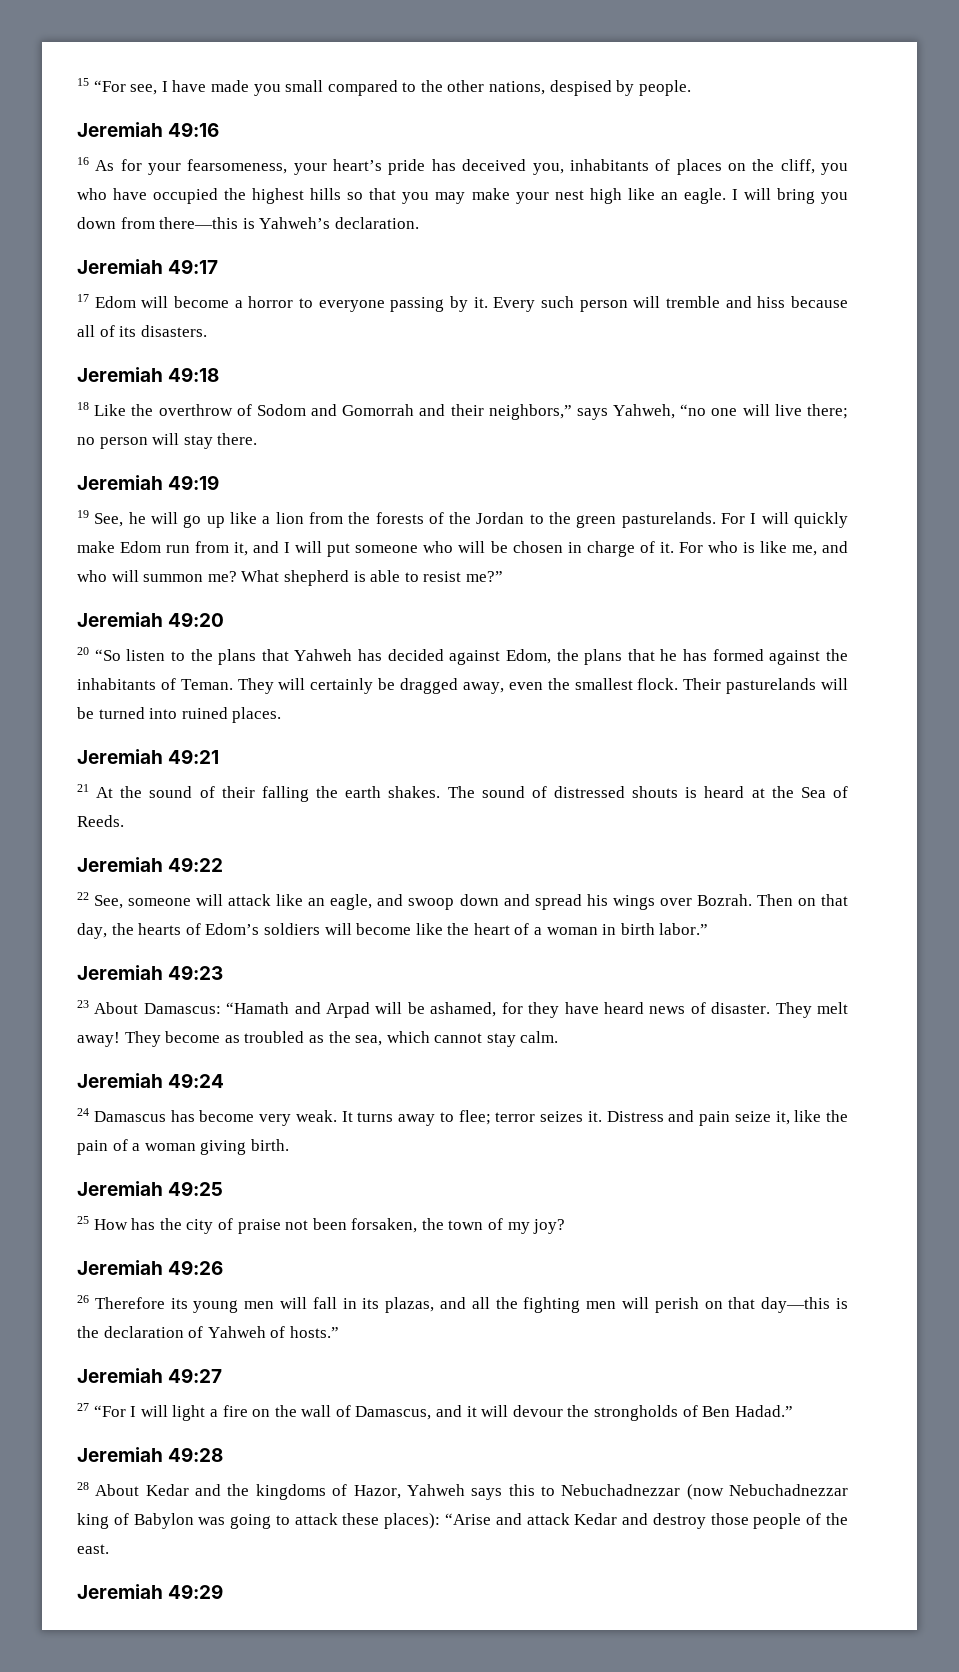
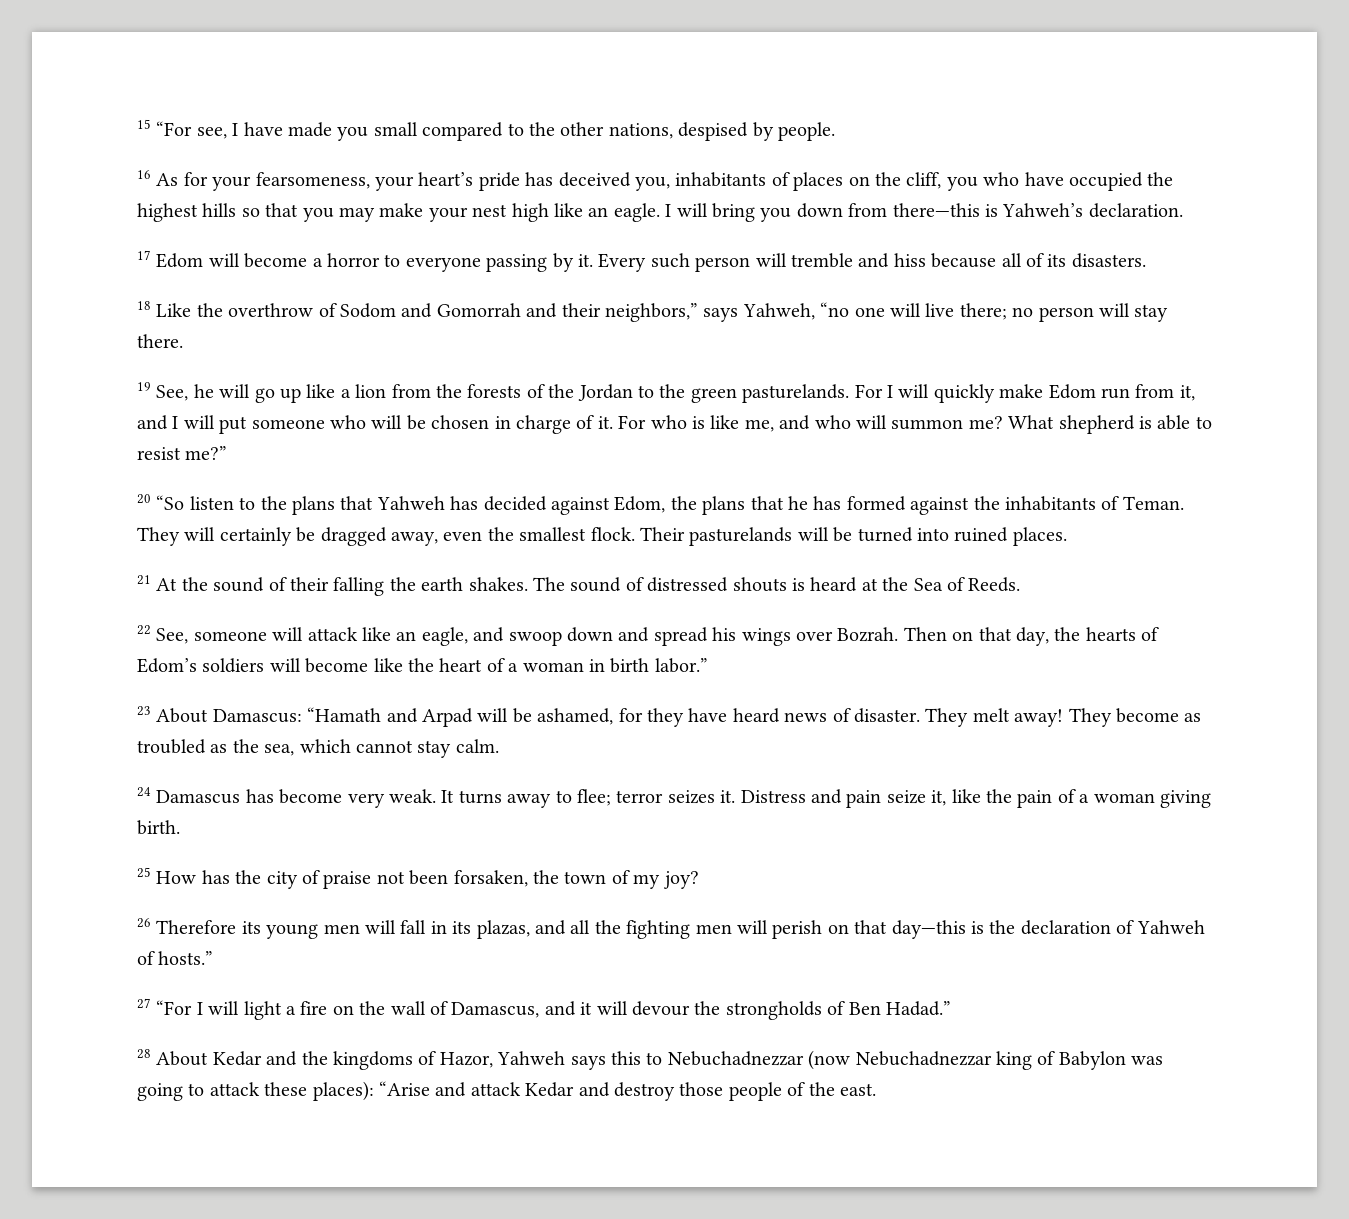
[77,122,220,137] // Jeremiah 49:16 -> (835, 131) none
[77,259,219,274] // Jeremiah 49:17 -> (1183, 210) none
[77,367,220,382] // Jeremiah 49:18 -> (1146, 260) none
[77,475,220,490] // Jeremiah 49:19 -> (183, 341) none
[77,612,225,627] // Jeremiah 49:20 -> (228, 453) none
[77,749,220,764] // Jeremiah 49:21 -> (1067, 536) none
[77,857,224,872] // Jeremiah 49:22 -> (1021, 584) none
[77,965,224,980] // Jeremiah 49:23 -> (708, 665) none
[77,1073,225,1088] // Jeremiah 49:24 -> (499, 746) none
[77,1181,224,1196] // Jeremiah 49:25 -> (180, 827) none
[77,1260,224,1275] // Jeremiah 49:26 -> (699, 880) none
[77,1368,223,1383] // Jeremiah 49:27 -> (214, 958) none
[77,1447,224,1462] // Jeremiah 49:28 -> (951, 1008) none
[77,1584,224,1599] // Jeremiah 49:29 -> (876, 1089) none

